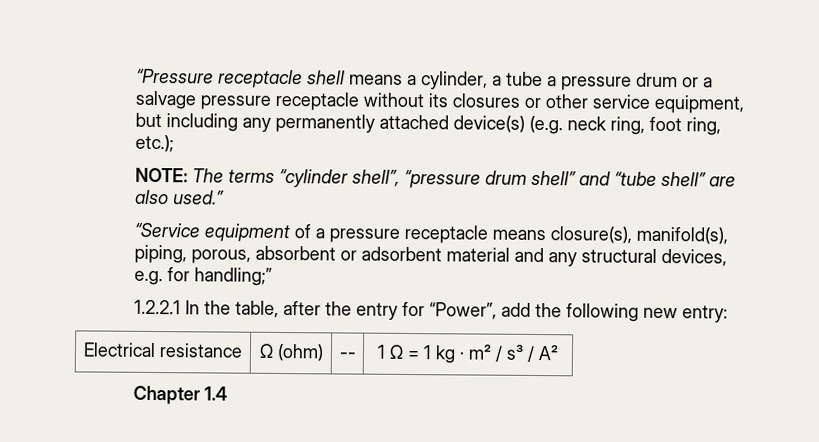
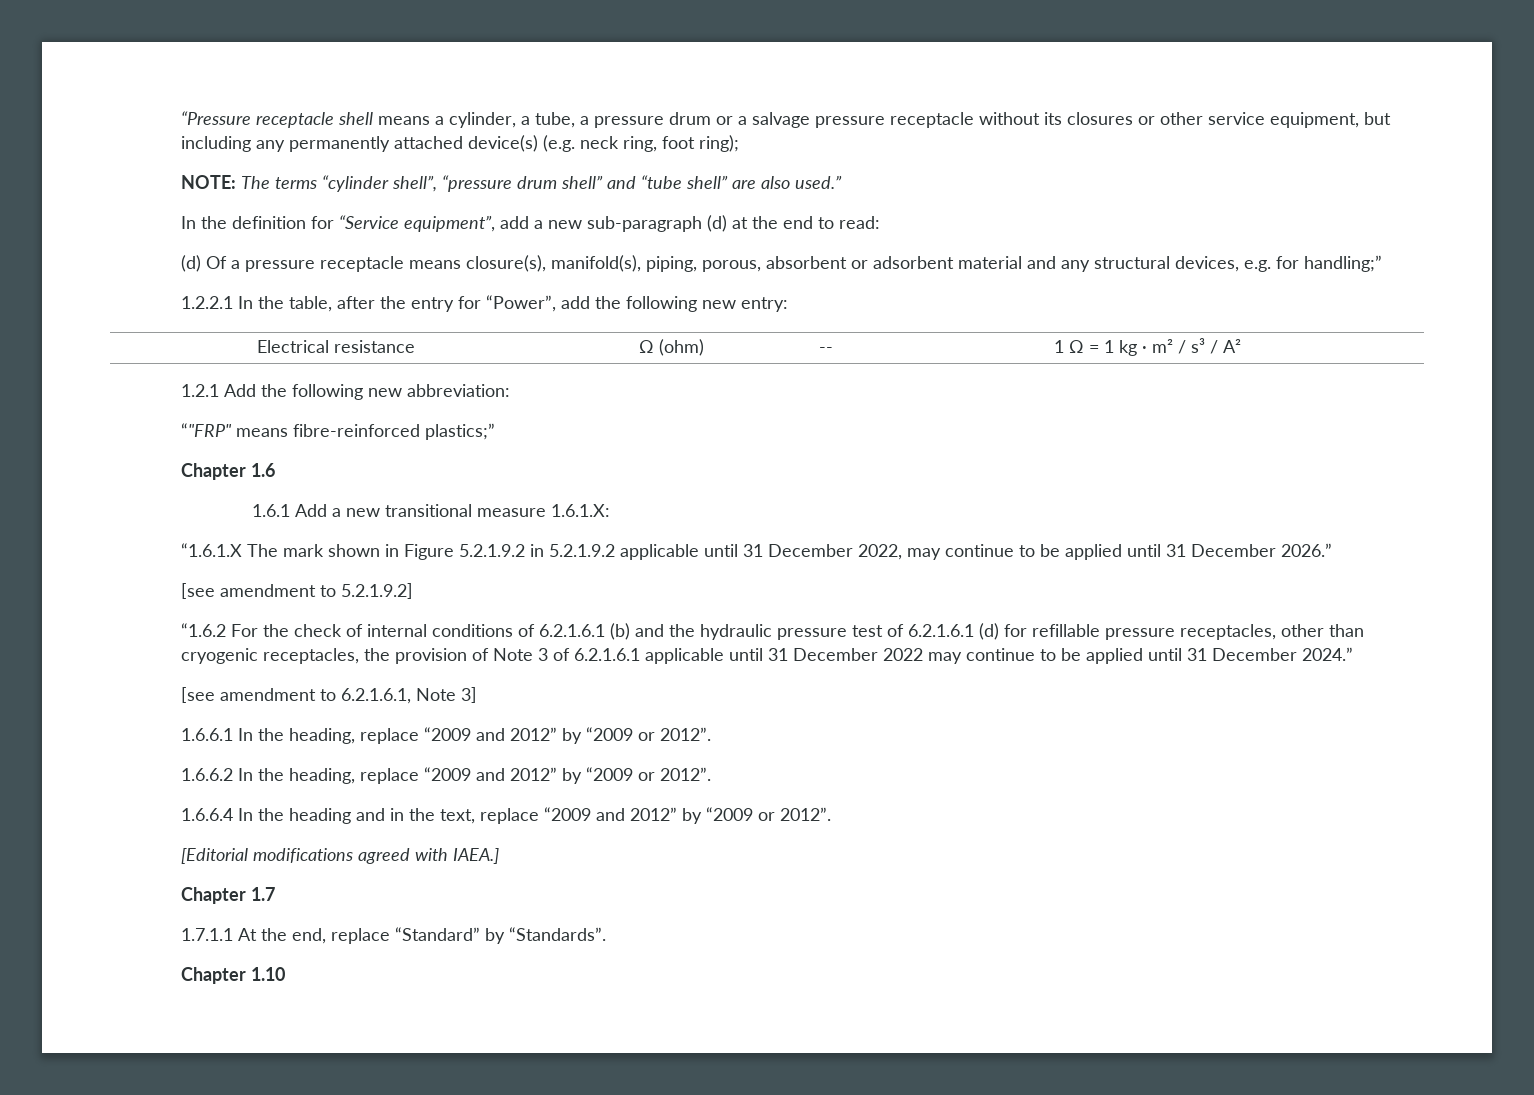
[505,71,543,87] tube -> [534,112,575,128] tube,
[685,117,721,136] [134,134,174,153] ring, etc.); -> [698,135,739,152] ring);
[133,222,311,243] “Service equipment of -> [180,215,880,232] [180,255,227,272] In the definition for “Service equipment”, add a new sub-paragraph (d) at the end to read: // (d) Of
[132,385,228,405] Chapter 1.4 -> [180,384,510,400] [180,423,495,440] [180,463,275,480] [251,504,610,517] [180,543,1332,560] [180,583,413,599] [180,623,1364,640] [180,647,1353,664] [180,687,477,704] [180,727,711,744] [180,767,711,784] [180,807,831,824] [180,848,499,864] [180,887,275,904] [180,927,606,944] [180,967,285,984] 1.2.1 Add the following new abbreviation: // “"FRP" means fibre-reinforced plastics;” // Chapter 1.6 // 1.6.1 Add a new transitional measure 1.6.1.X: // “1.6.1.X The mark shown in Figure 5.2.1.9.2 in 5.2.1.9.2 applicable until 31 December 2022, may continue to be applied until 31 December 2026.” // [see amendment to 5.2.1.9.2] // “1.6.2 For the check of internal conditions of 6.2.1.6.1 (b) and the hydraulic pressure test of 6.2.1.6.1 (d) for refillable pressure receptacles, other than cryogenic receptacles, the provision of Note 3 of 6.2.1.6.1 applicable until 31 December 2022 may continue to be applied until 31 December 2024.” // [see amendment to 6.2.1.6.1, Note 3] // 1.6.6.1 In the heading, replace “2009 and 2012” by “2009 or 2012”. // 1.6.6.2 In the heading, replace “2009 and 2012” by “2009 or 2012”. // 1.6.6.4 In the heading and in the text, replace “2009 and 2012” by “2009 or 2012”. // [Editorial modifications agreed with IAEA.] // Chapter 1.7 // 1.7.1.1 At the end, replace “Standard” by “Standards”. // Chapter 1.10

